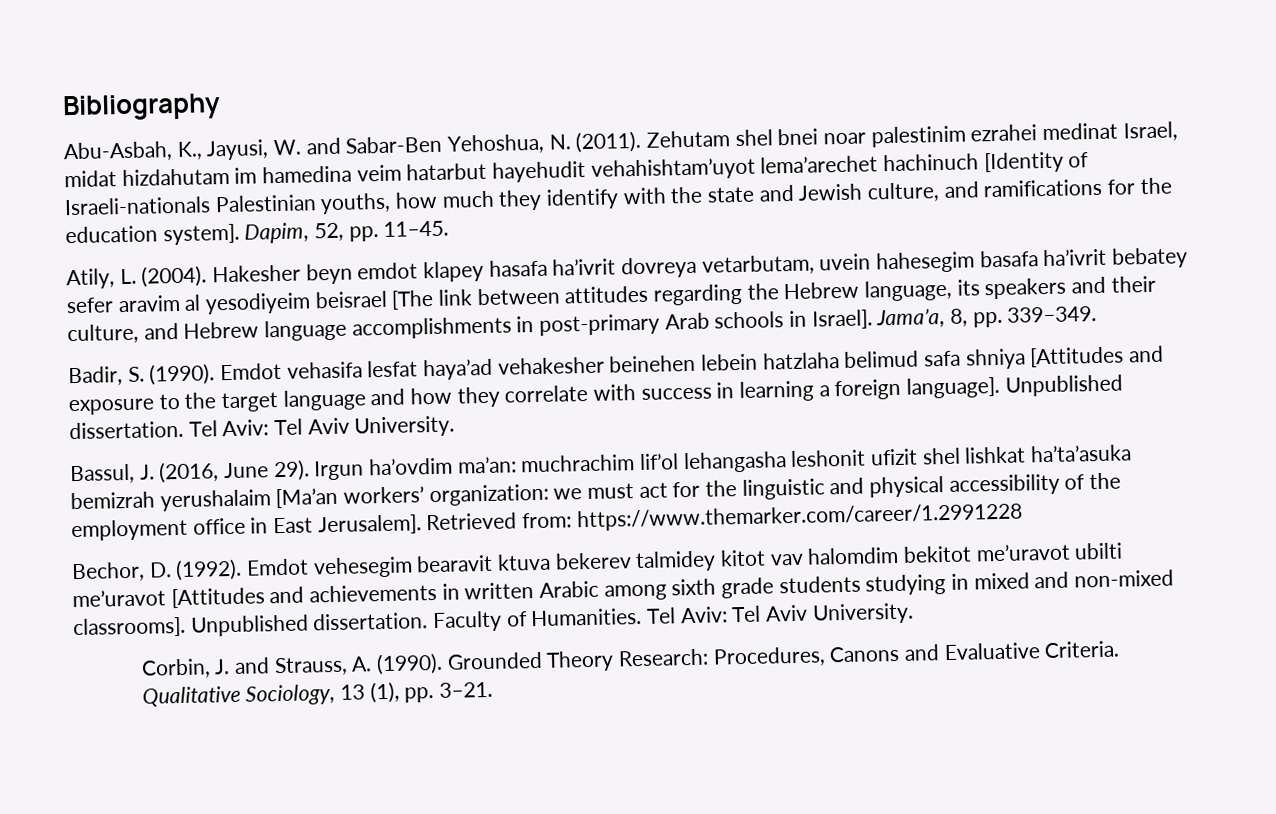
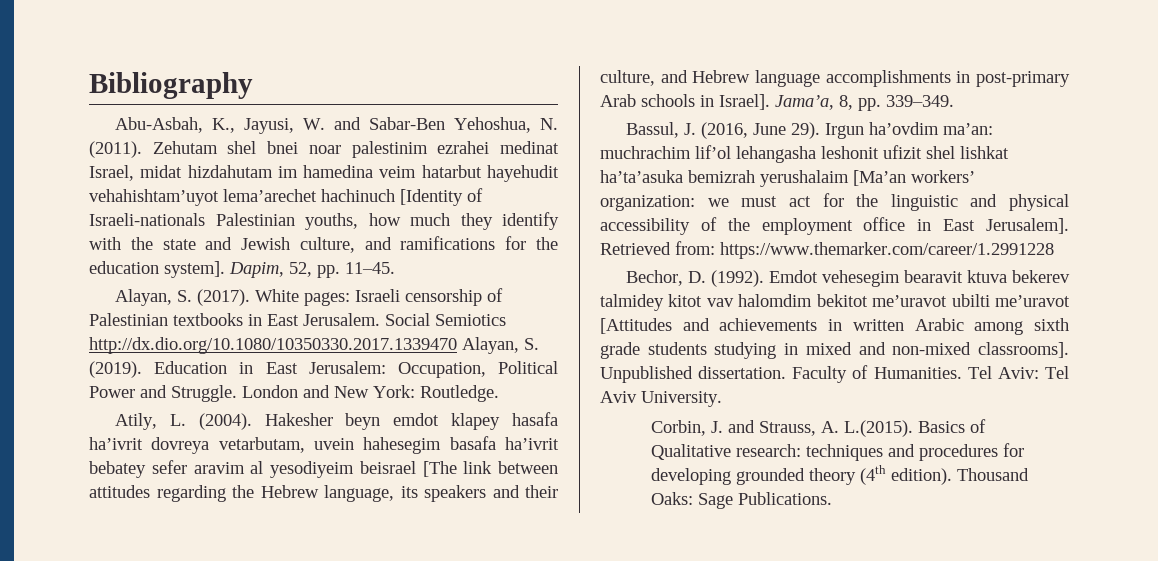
(450, 228) none -> [114,288,503,306] [89,313,506,326] [89,337,539,354] [89,361,558,378] [89,385,499,402] // Alayan, S. (2017). White pages: Israeli censorship of Palestinian textbooks in East Jerusalem. Social Semiotics http://dx.dio.org/10.1080/10350330.2017.1339470 Alayan, S. (2019). Education in East Jerusalem: Occupation, Political Power and Struggle. London and New York: Routledge.
[68,345,1165,387] [68,374,1123,416] [69,415,456,440] // Badir, S. (1990). Emdot vehasifa lesfat haya’ad vehakesher beinehen lebein hatzlaha belimud safa shniya [Attitudes and exposure to the target language and how they correlate with success in learning a foreign language]. Unpublished dissertation. Tel Aviv: Tel Aviv University. -> (954, 101) none
[376,640,1120,676] [141,681,494,707] (1990). Grounded Theory Research: Procedures, Canons and Evaluative Criteria. Qualitative Sociology, 13 (1), pp. 3–21. -> [844,419,987,437] [651,443,1025,461] [651,465,1030,485] [651,492,833,509] L.(2015). Basics of Qualitative research: techniques and procedures for developing grounded theory (4th edition). Thousand Oaks: Sage Publications.

